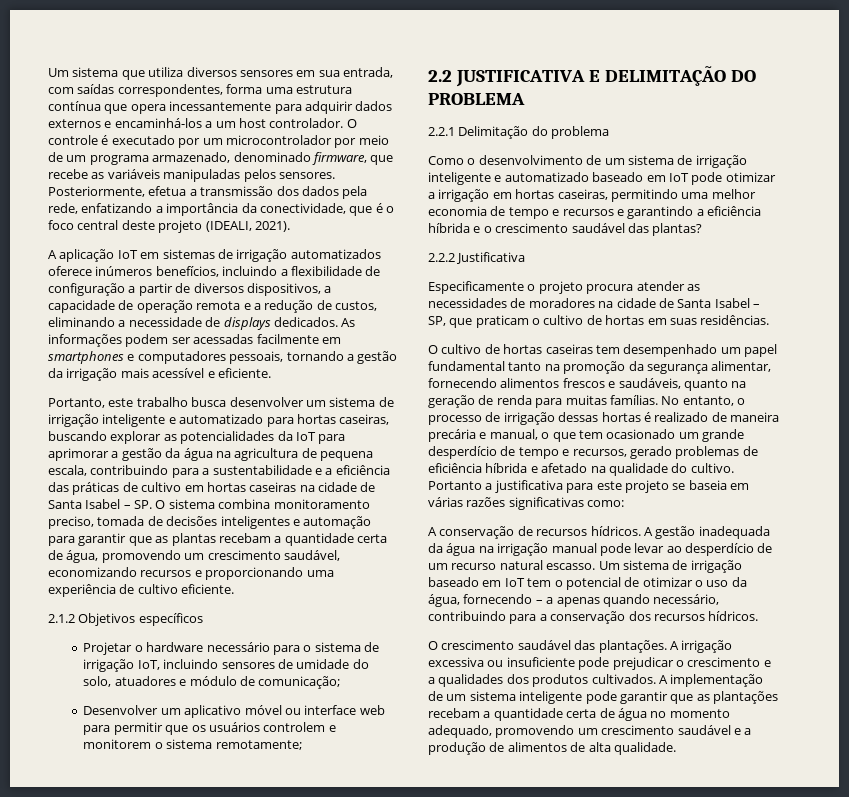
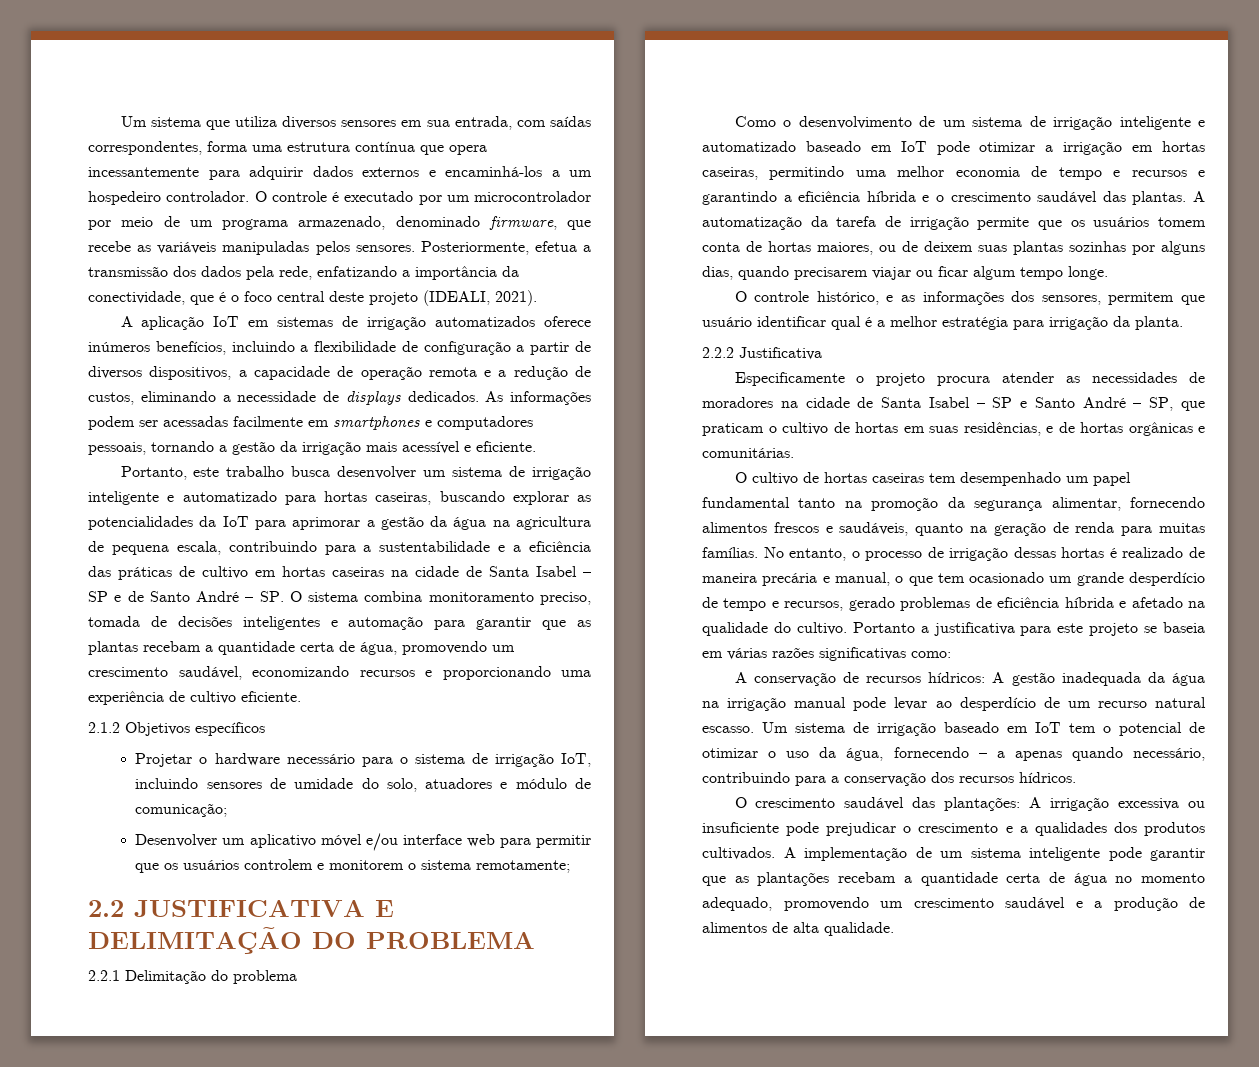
[238,118,266,128] host -> [88,191,161,205] hospedeiro
(131, 507) none -> [88,591,254,602] SP e de Santo André –
[284,708,301,715] ou -> [365,833,398,851] e/ou
[652,223,703,236] plantas? -> [1132,191,1205,205] [702,216,1206,230] [702,241,1205,255] [702,266,1108,280] [734,291,1205,305] [702,316,1183,330] plantas. A automatização da tarefa de irrigação permite que os usuários tomem conta de hortas maiores, ou de deixem suas plantas sozinhas por alguns dias, quando precisarem viajar ou ficar algum tempo longe. // O controle histórico, e as informações dos sensores, permitem que usuário identificar qual é a melhor estratégia para irrigação da planta.
(760, 306) none -> [992,397,1142,408] SP e Santo André –
[700,315,770,325] residências. -> [963,422,1205,436] [702,448,794,458] residências, e de hortas orgânicas e comunitárias.
[590,526,641,536] hídricos. -> [928,672,986,683] hídricos:
[598,640,667,653] plantações. -> [944,797,1021,811] plantações:

